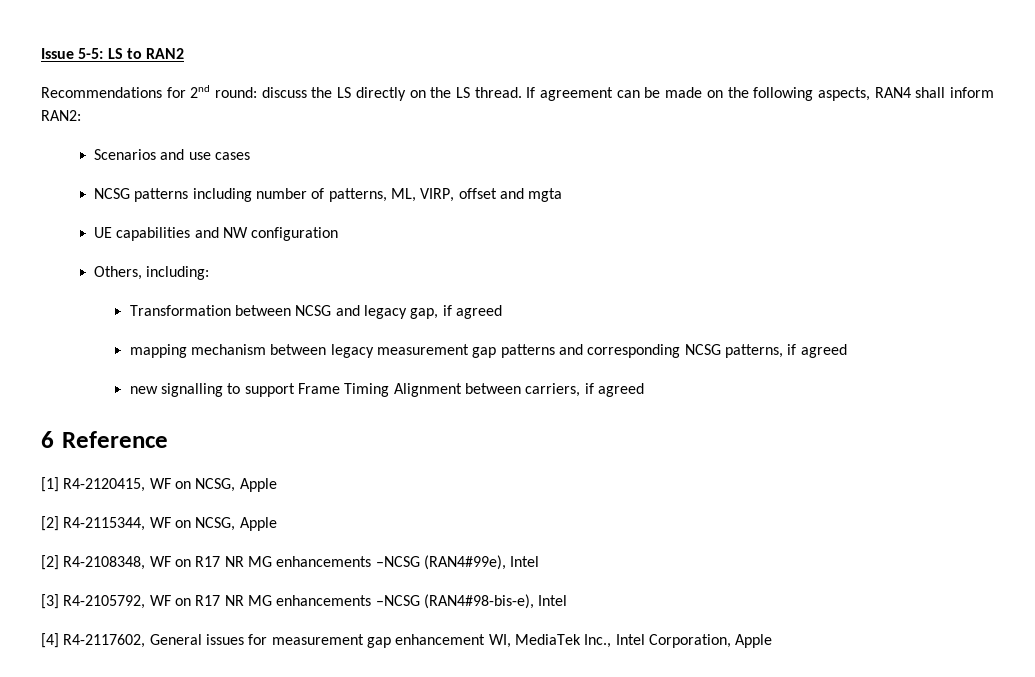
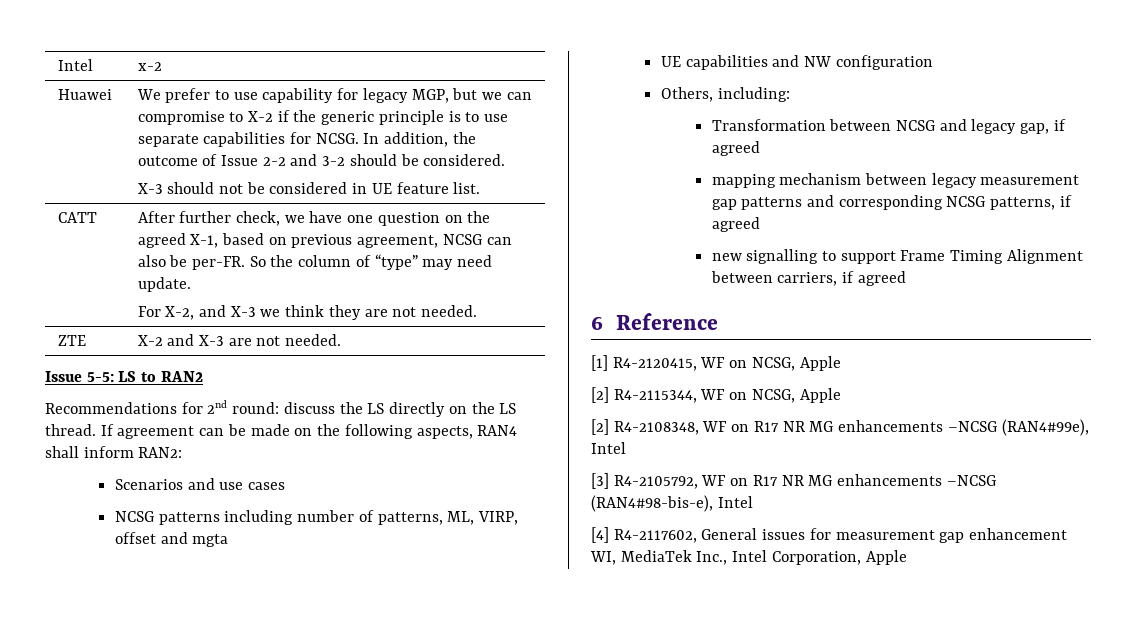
(41, 53) none -> [57,59,93,71] [137,62,162,71] [57,89,112,100] [136,88,532,103] [137,110,509,125] [137,132,476,147] [137,154,506,166] [137,182,481,194] [57,212,97,223] [137,211,491,226] [137,233,512,248] [137,254,493,270] [137,277,191,292] [137,305,478,320] [57,335,86,346] [137,334,342,346] Intel | x-2 // Huawei | We prefer to use capability for legacy MGP, but we can compromise to X-2 if the generic principle is to use separate capabilities for NCSG. In addition, the outcome of Issue 2-2 and 3-2 should be considered. // X-3 should not be considered in UE feature list. // CATT | After further check, we have one question on the agreed X-1, based on previous agreement, NCSG can also be per-FR. So the column of “type” may need update. // For X-2, and X-3 we think they are not needed. // ZTE | X-2 and X-3 are not needed. //

